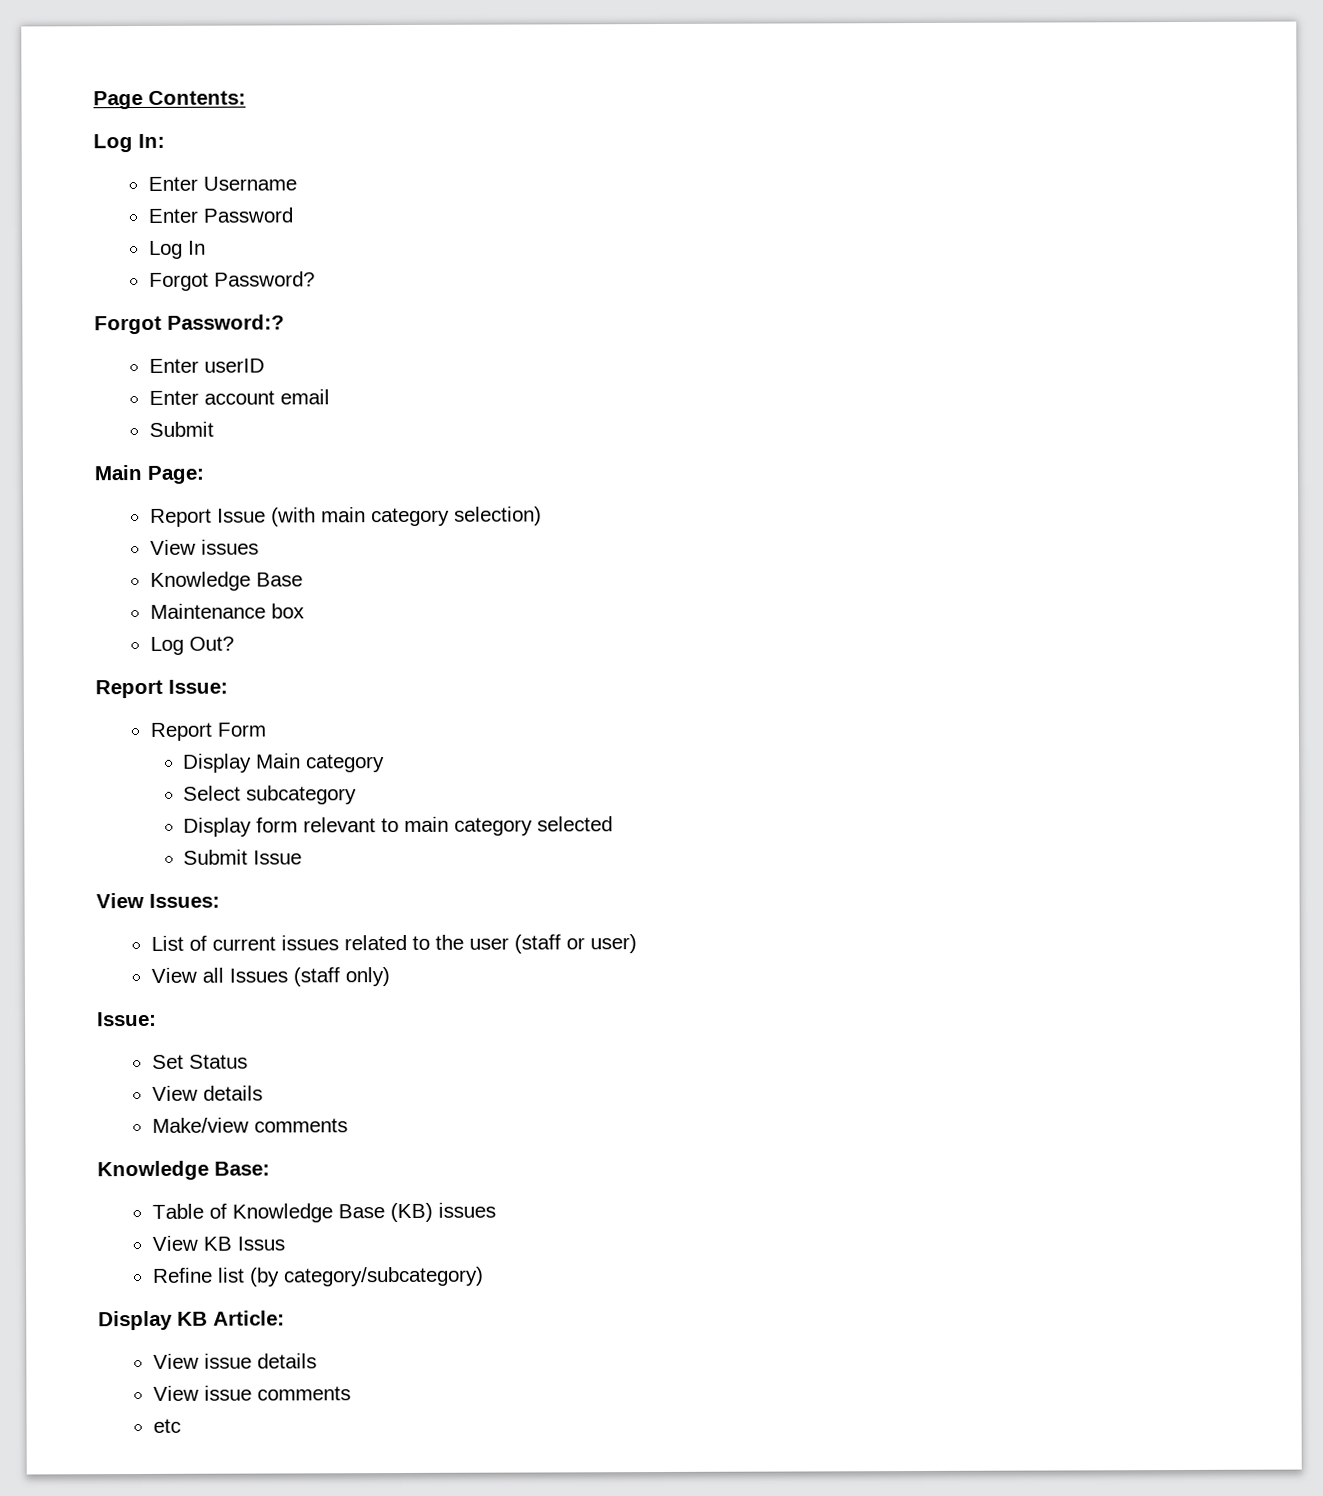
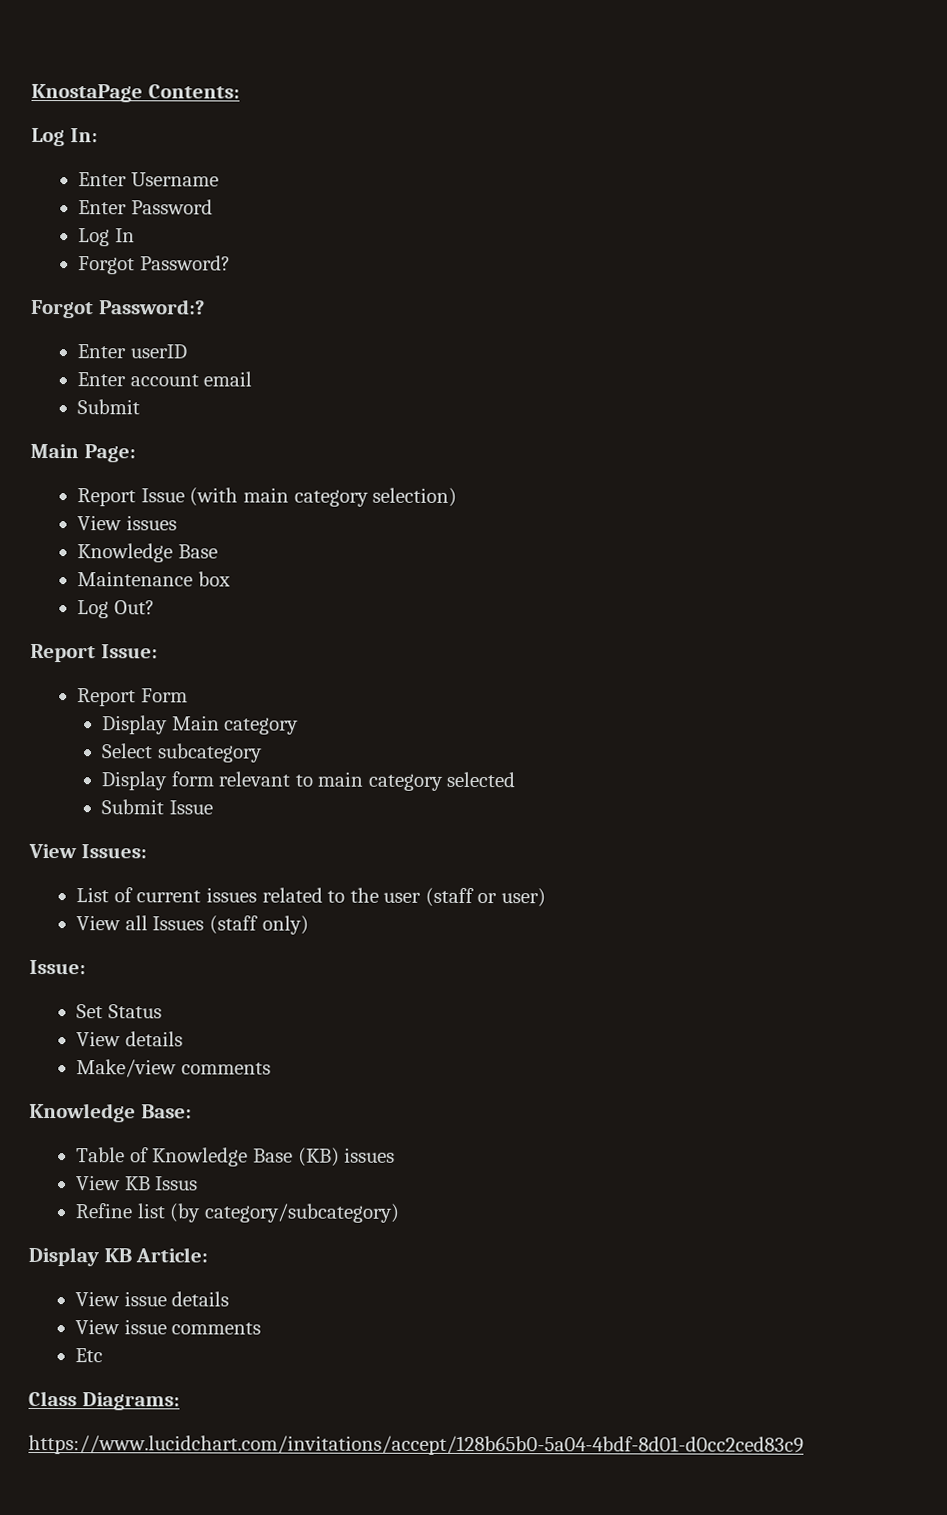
[93,90,143,110] Page -> [31,83,143,103] KnostaPage
[152,1418,181,1433] etc -> [75,1348,104,1363] [28,1390,180,1411] [28,1434,804,1456] Etc // Class Diagrams: // https://www.lucidchart.com/invitations/accept/128b65b0-5a04-4bdf-8d01-d0cc2ced83c9

